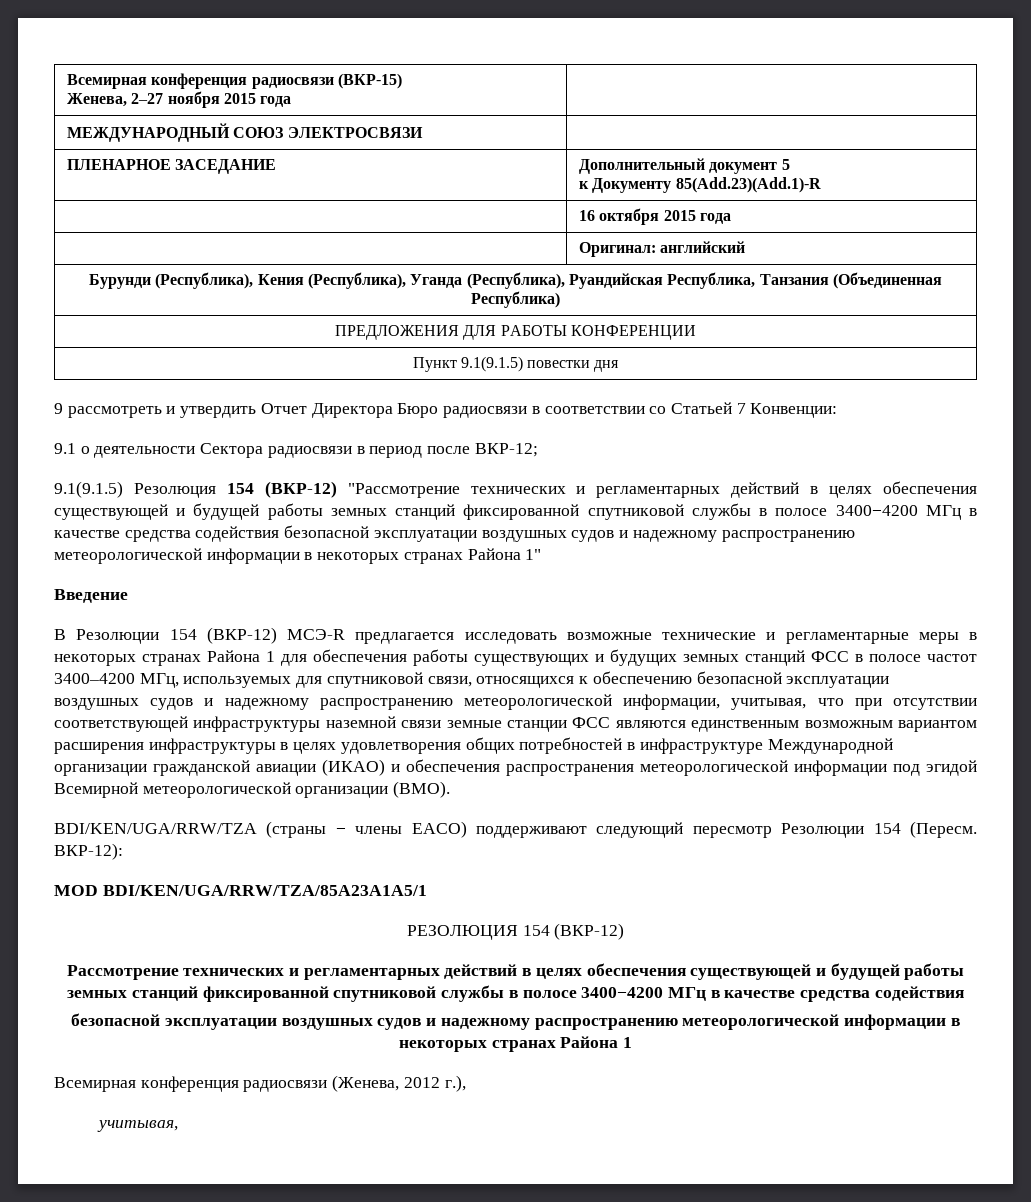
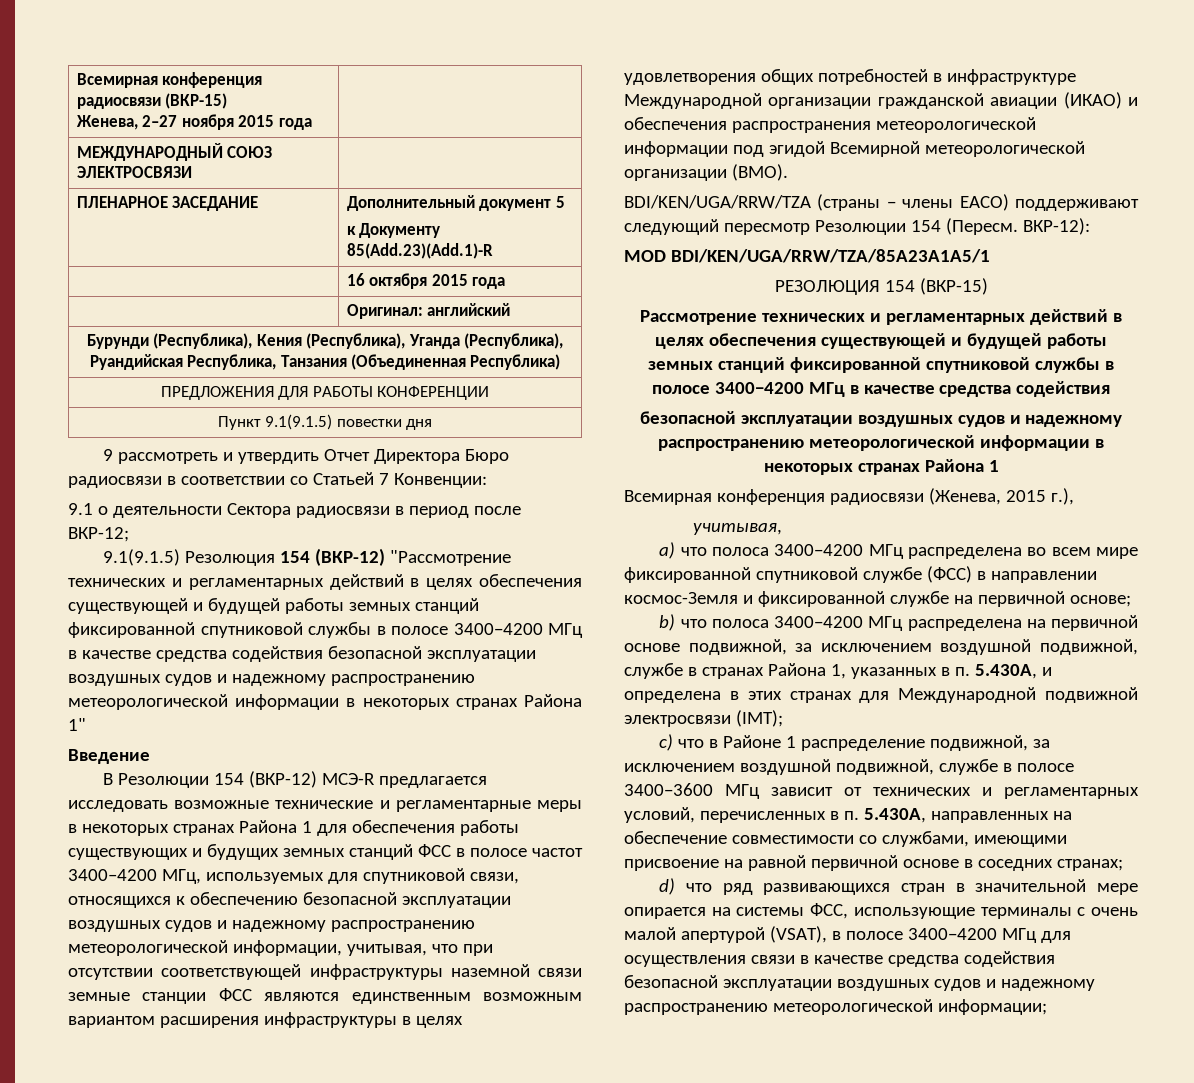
[554,923,625,940] (ВКР-12) -> [919,278,988,295] (ВКР-15)
[403,1077,440,1088] 2012 -> [1005,490,1046,502] 2015
(178, 1126) none -> [659,542,1138,559] [624,566,1097,583] [624,591,1131,607] [659,614,1138,631] [624,639,1138,655] [624,663,1052,679] [624,687,1138,703] [624,710,783,727] [659,734,1051,751] [624,759,1074,775] [624,783,1139,799] [624,807,1072,823] [624,831,1067,847] [624,855,1123,871] [659,878,1138,895] [624,903,1138,919] [624,926,1071,943] [624,951,1055,967] [624,975,1095,991] [624,999,1047,1015] // a) что полоса 3400−4200 МГц распределена во всем мире фиксированной спутниковой службе (ФСС) в направлении космос-Земля и фиксированной службе на первичной основе; // b) что полоса 3400−4200 МГц распределена на первичной основе подвижной, за исключением воздушной подвижной, службе в странах Района 1, указанных в п. 5.430А, и определена в этих странах для Международной подвижной электросвязи (IMT); // с) что в Районе 1 распределение подвижной, за исключением воздушной подвижной, службе в полосе 3400−3600 МГц зависит от технических и регламентарных условий, перечисленных в п. 5.430А, направленных на обеспечение совместимости со службами, имеющими присвоение на равной первичной основе в соседних странах; // d) что ряд развивающихся стран в значительной мере опирается на системы ФСС, использующие терминалы с очень малой апертурой (VSAT), в полосе 3400−4200 МГц для осуществления связи в качестве средства содействия безопасной эксплуатации воздушных судов и надежному распространению метеорологической информации;

